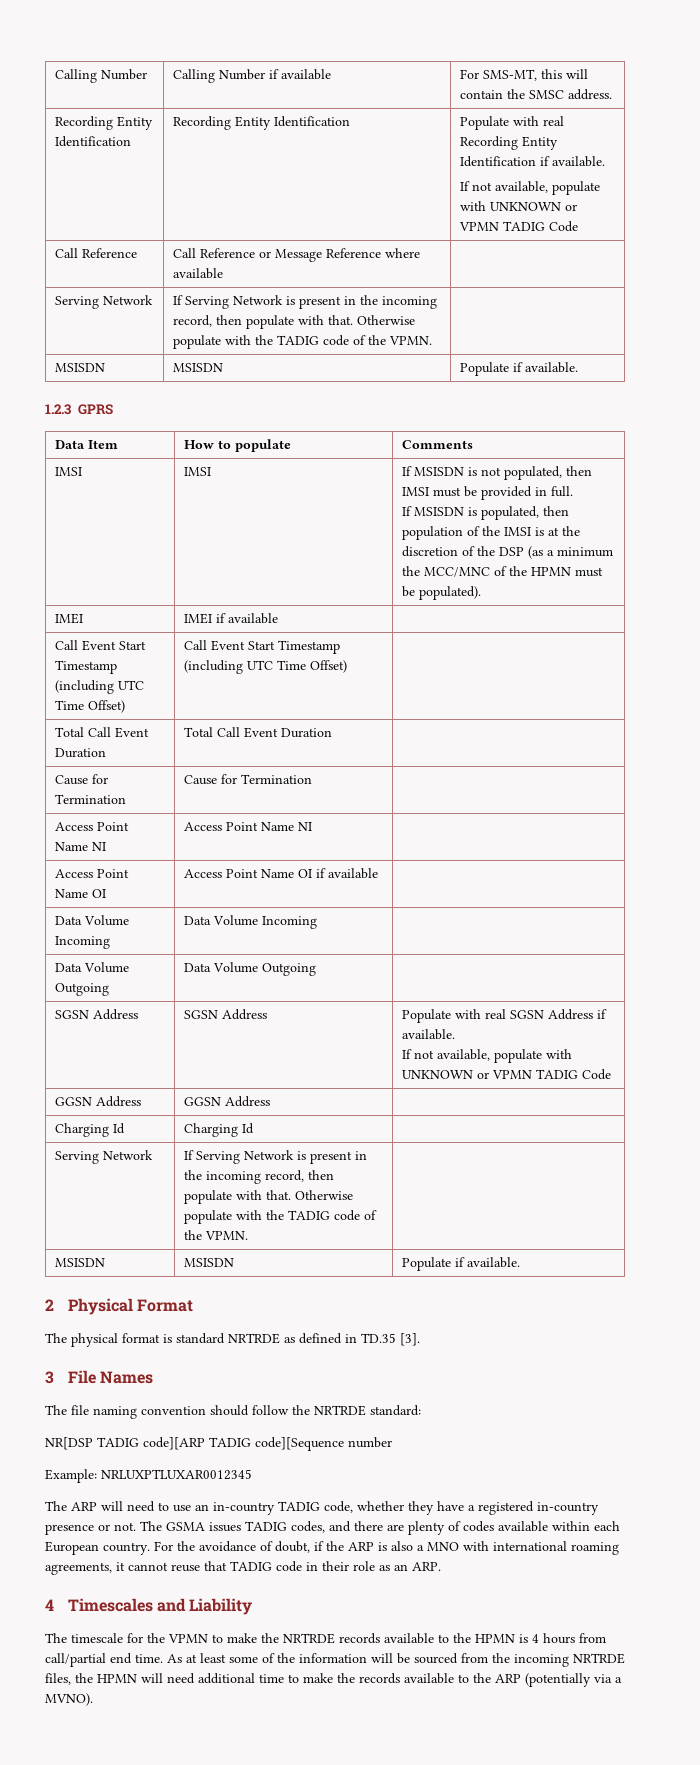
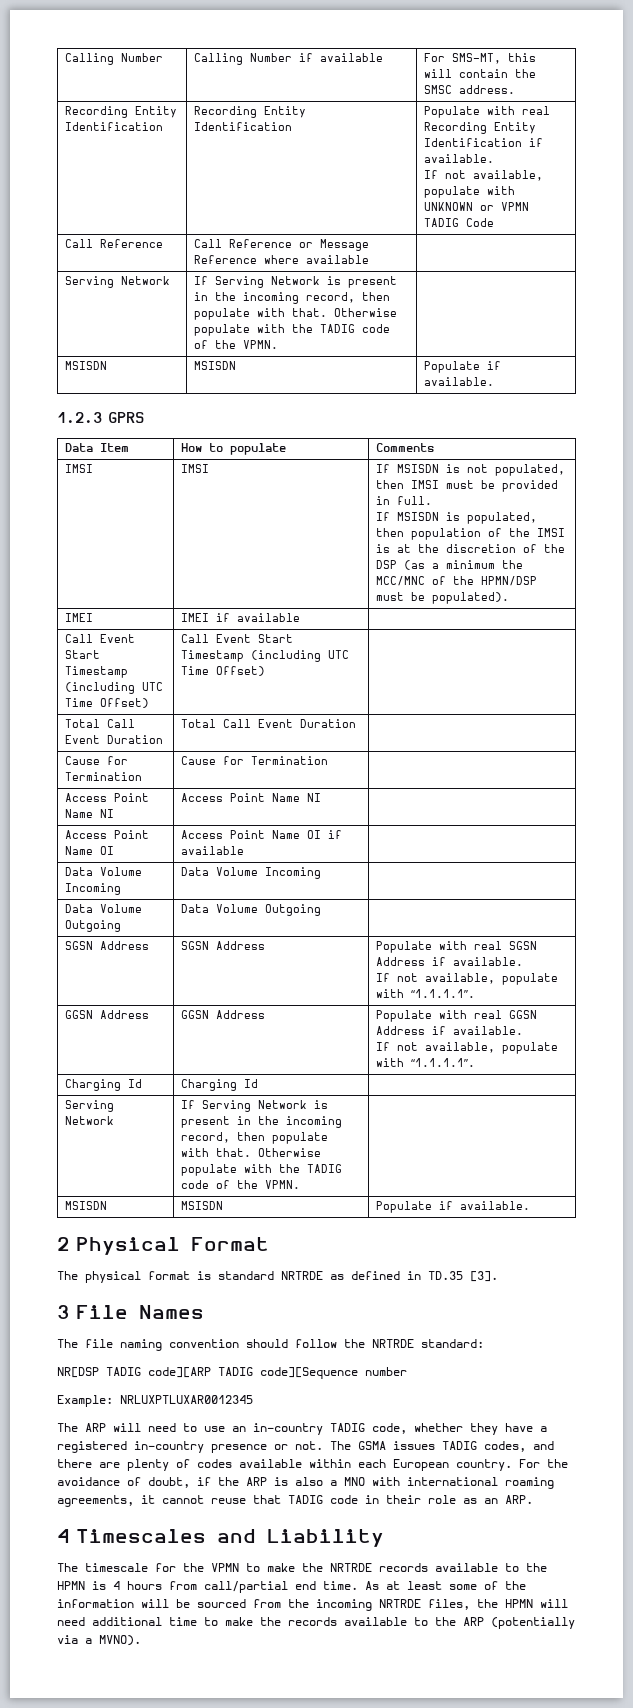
[531,567,572,576] HPMN -> [481,576,538,586] HPMN/DSP
[402,1069,612,1080] UNKNOWN or VPMN TADIG Code -> [411,989,476,998] “1.1.1.1”.
(271, 1101) none -> [376,1010,538,1022] [376,1026,524,1035] [376,1042,559,1054] [376,1058,476,1067] Populate with real GGSN Address if available. // If not available, populate with “1.1.1.1”.

